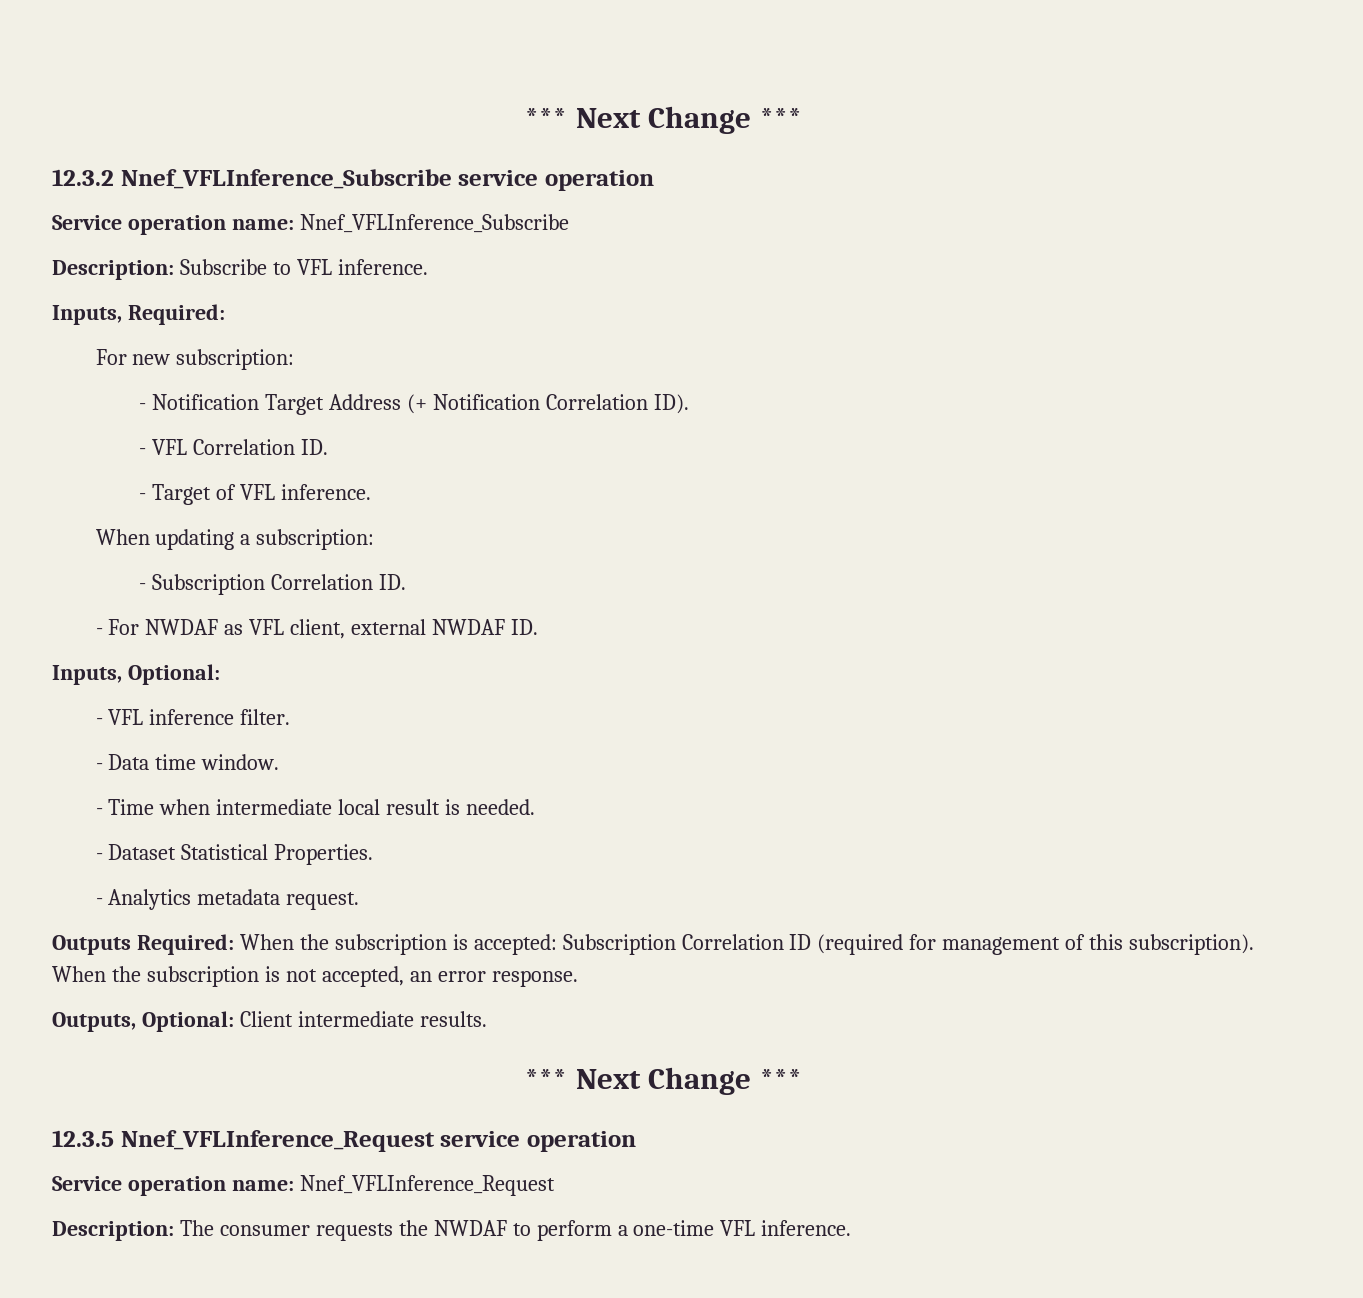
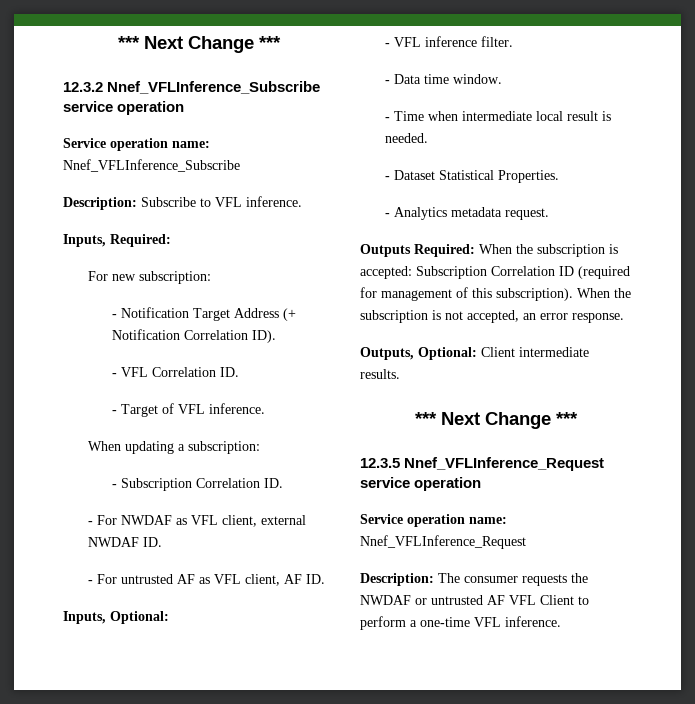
(539, 627) none -> [87,574,325,586] // - For untrusted AF as VFL client, AF ID.
(507, 1228) none -> [415,595,574,605] or untrusted AF VFL Client

